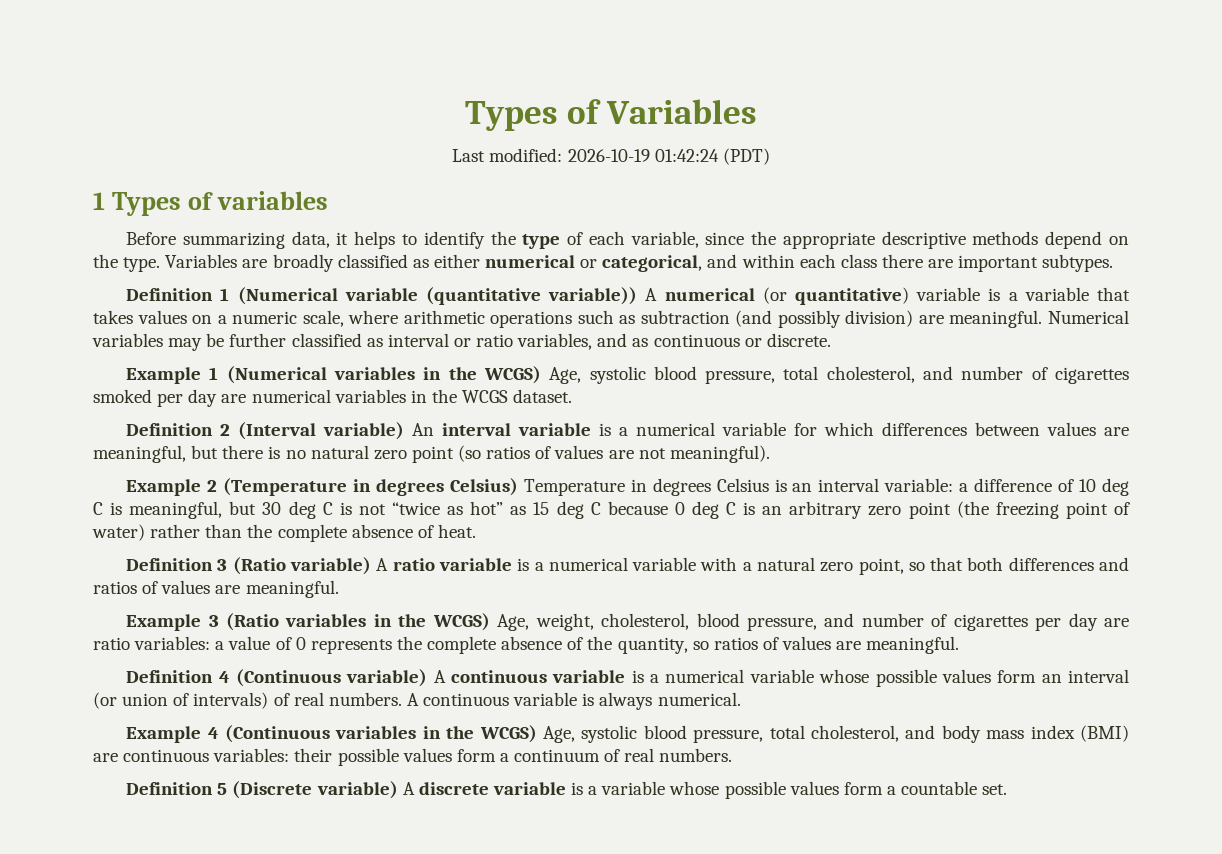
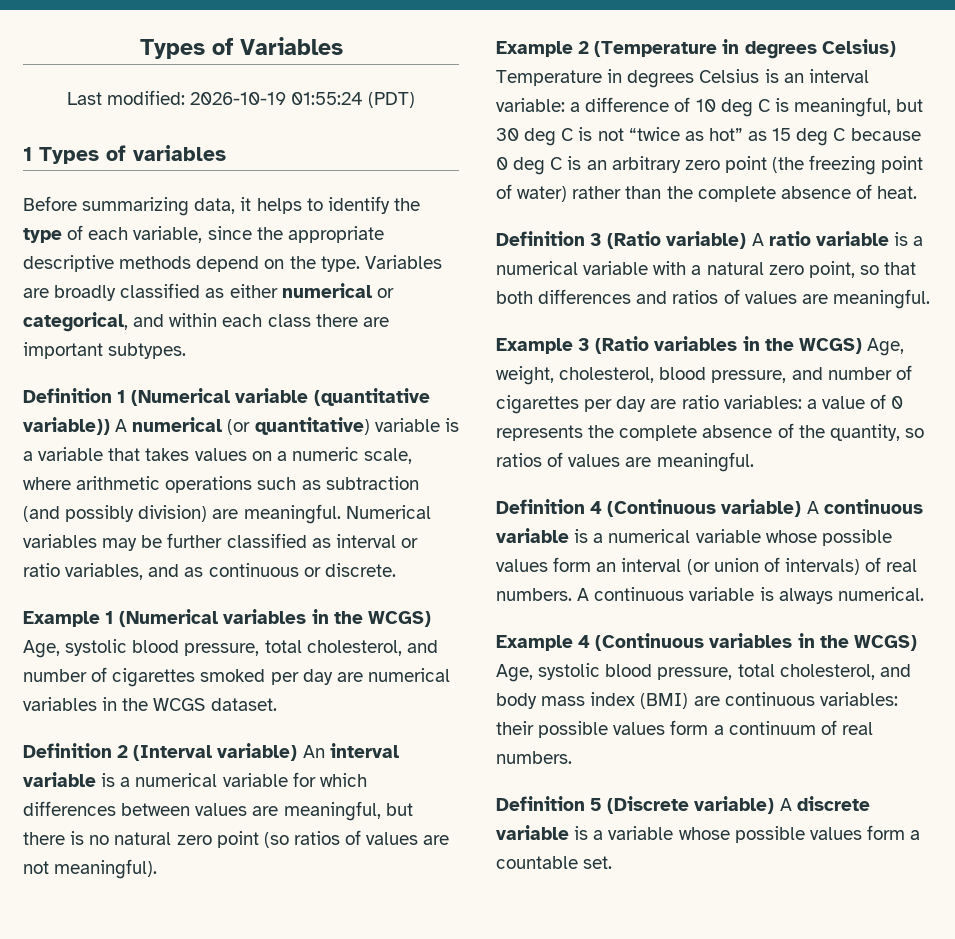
[654,149,719,162] 01:42:24 -> [291,92,364,105] 01:55:24

